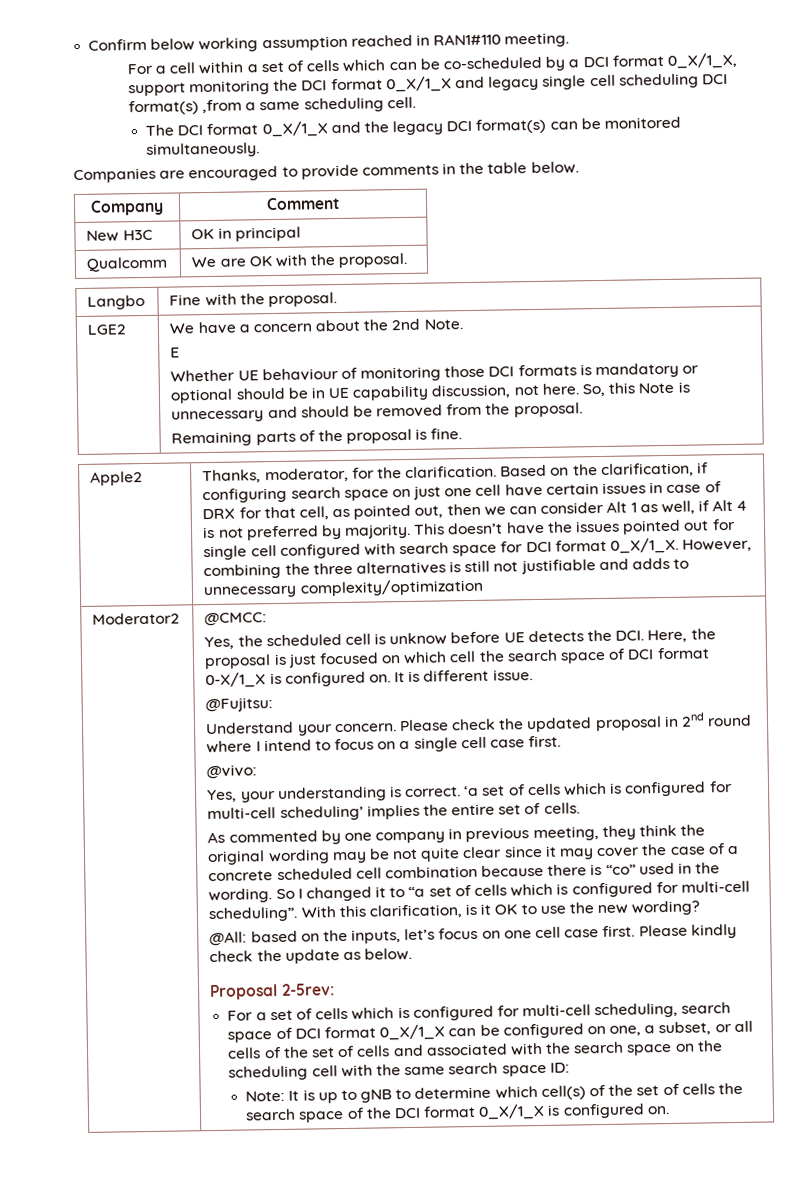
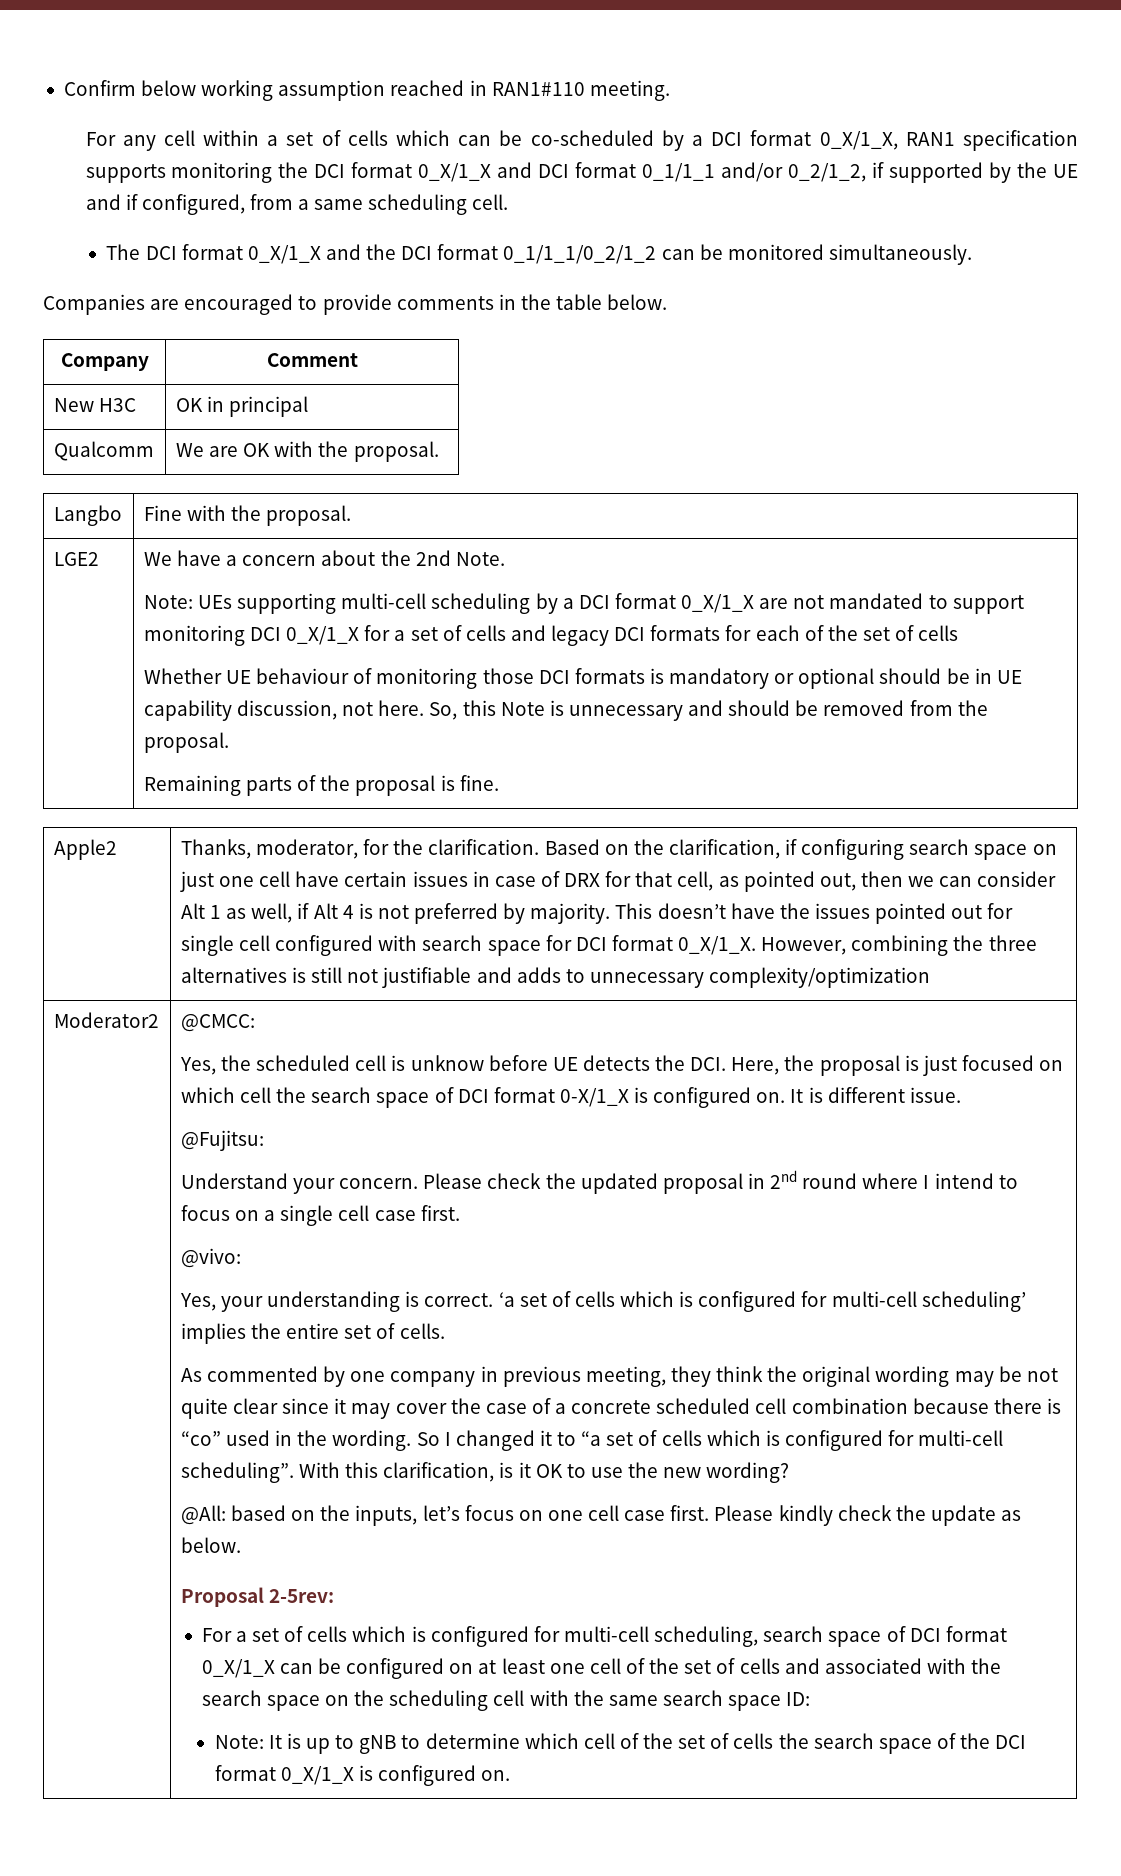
[155,65,168,74] a -> [122,135,156,151] any
[127,82,186,97] support -> [905,130,1078,151] [85,164,166,183] RAN1 specification supports
[488,73,728,91] [127,99,243,116] legacy single cell scheduling DCI format(s) ,from -> [538,162,1079,183] [85,194,293,215] DCI format 0_1/1_1 and/or 0_2/1_2, if supported by the UE and if configured, from
[392,118,547,136] legacy DCI format(s) -> [401,244,657,264] DCI format 0_1/1_1/0_2/1_2
[170,347,181,358] E -> [143,593,1024,614] [143,625,959,646] Note: UEs supporting multi-cell scheduling by a DCI format 0_X/1_X are not mandated to support monitoring DCI 0_X/1_X for a set of cells and legacy DCI formats for each of the set of cells
[609,1020,753,1036] [227,1047,262,1059] one, a subset, or all cells -> [478,1658,621,1674] at least one cell
[540,1085,586,1100] cell(s) -> [583,1733,615,1749] cell

